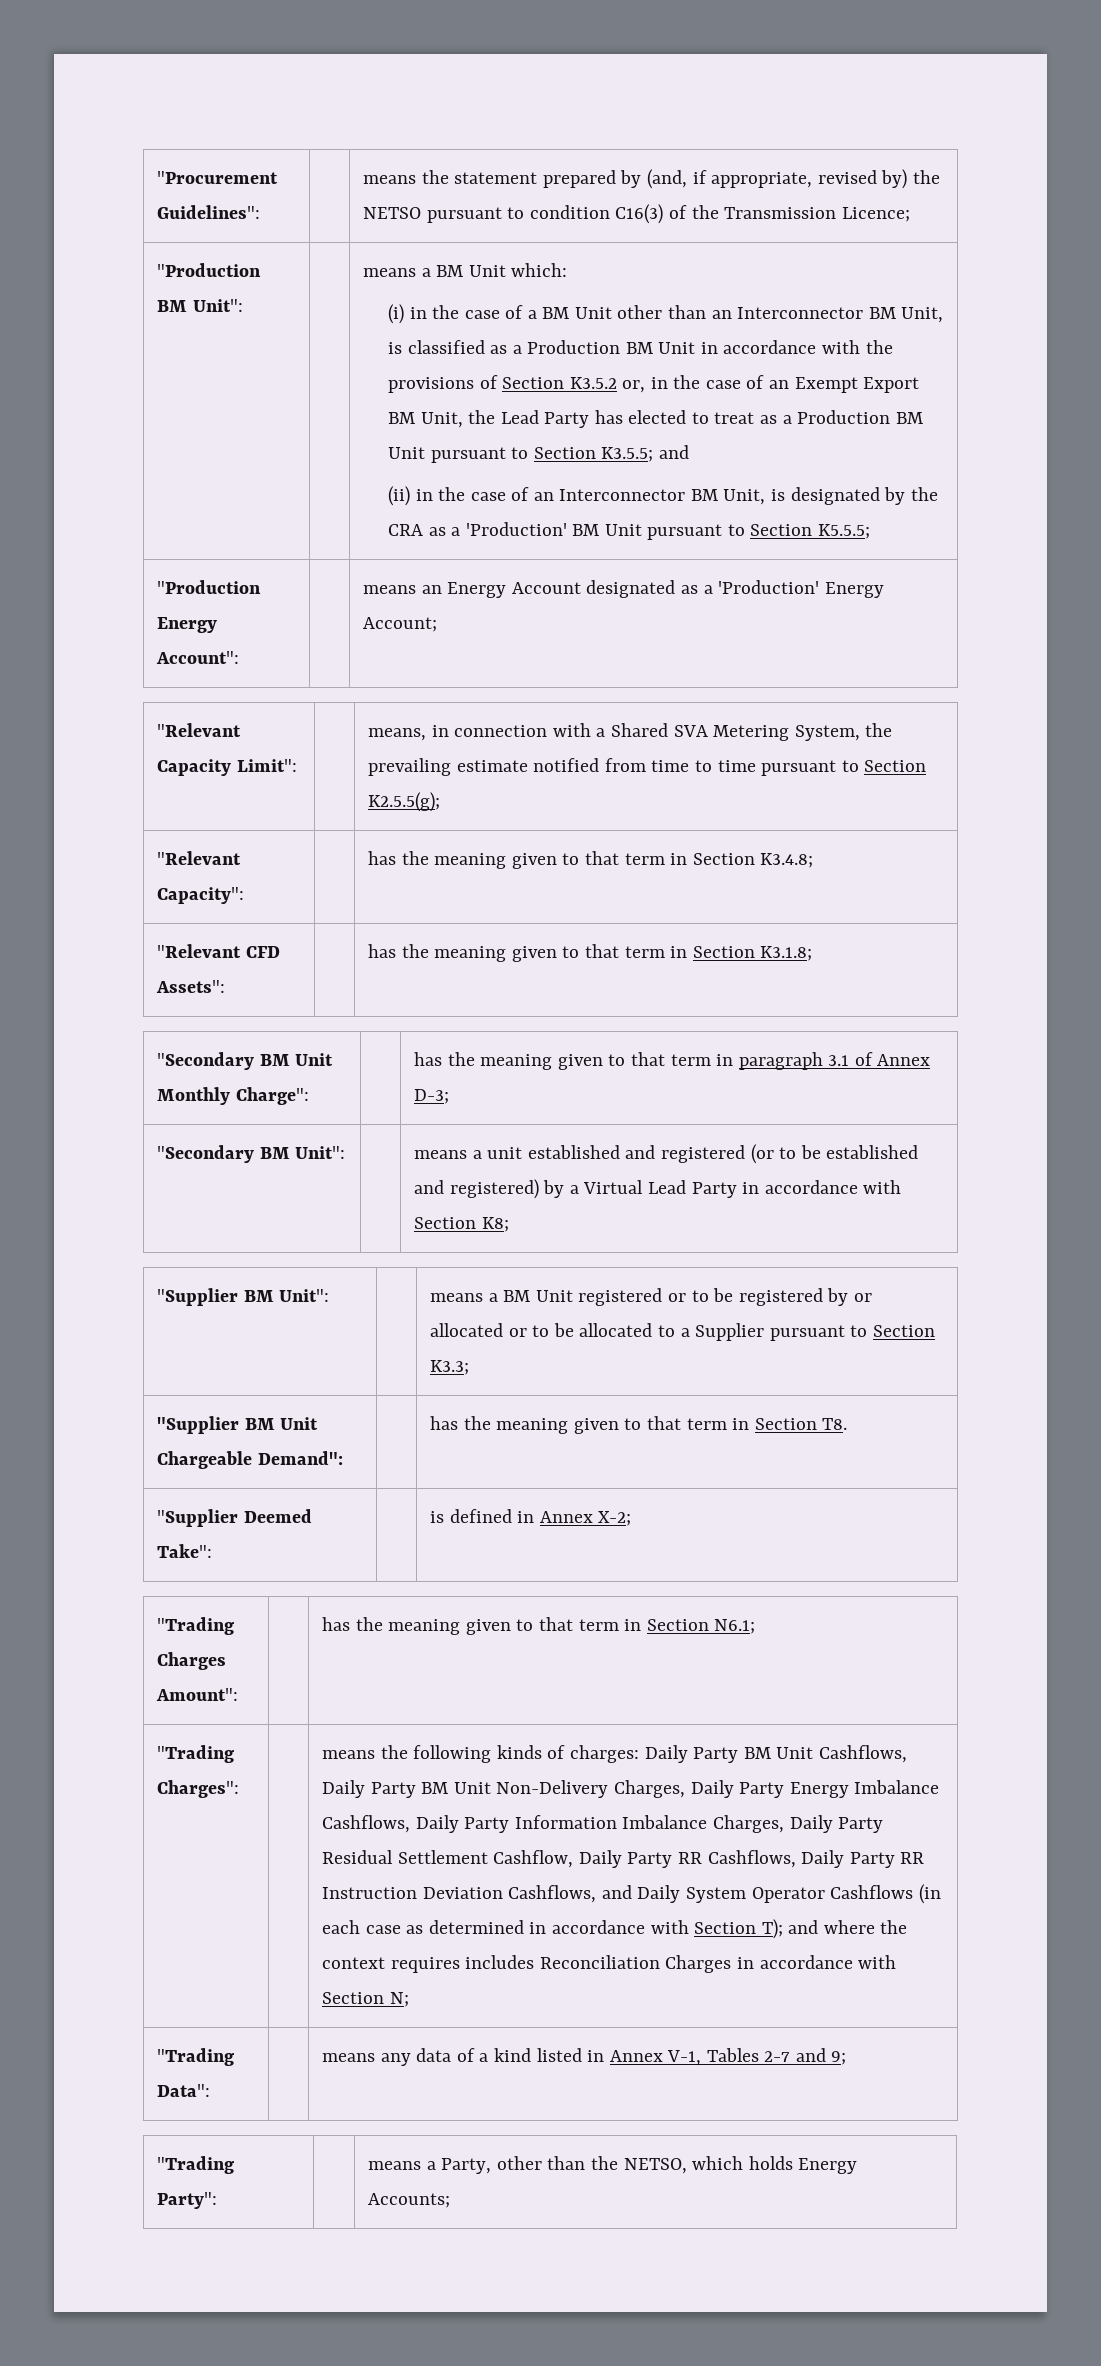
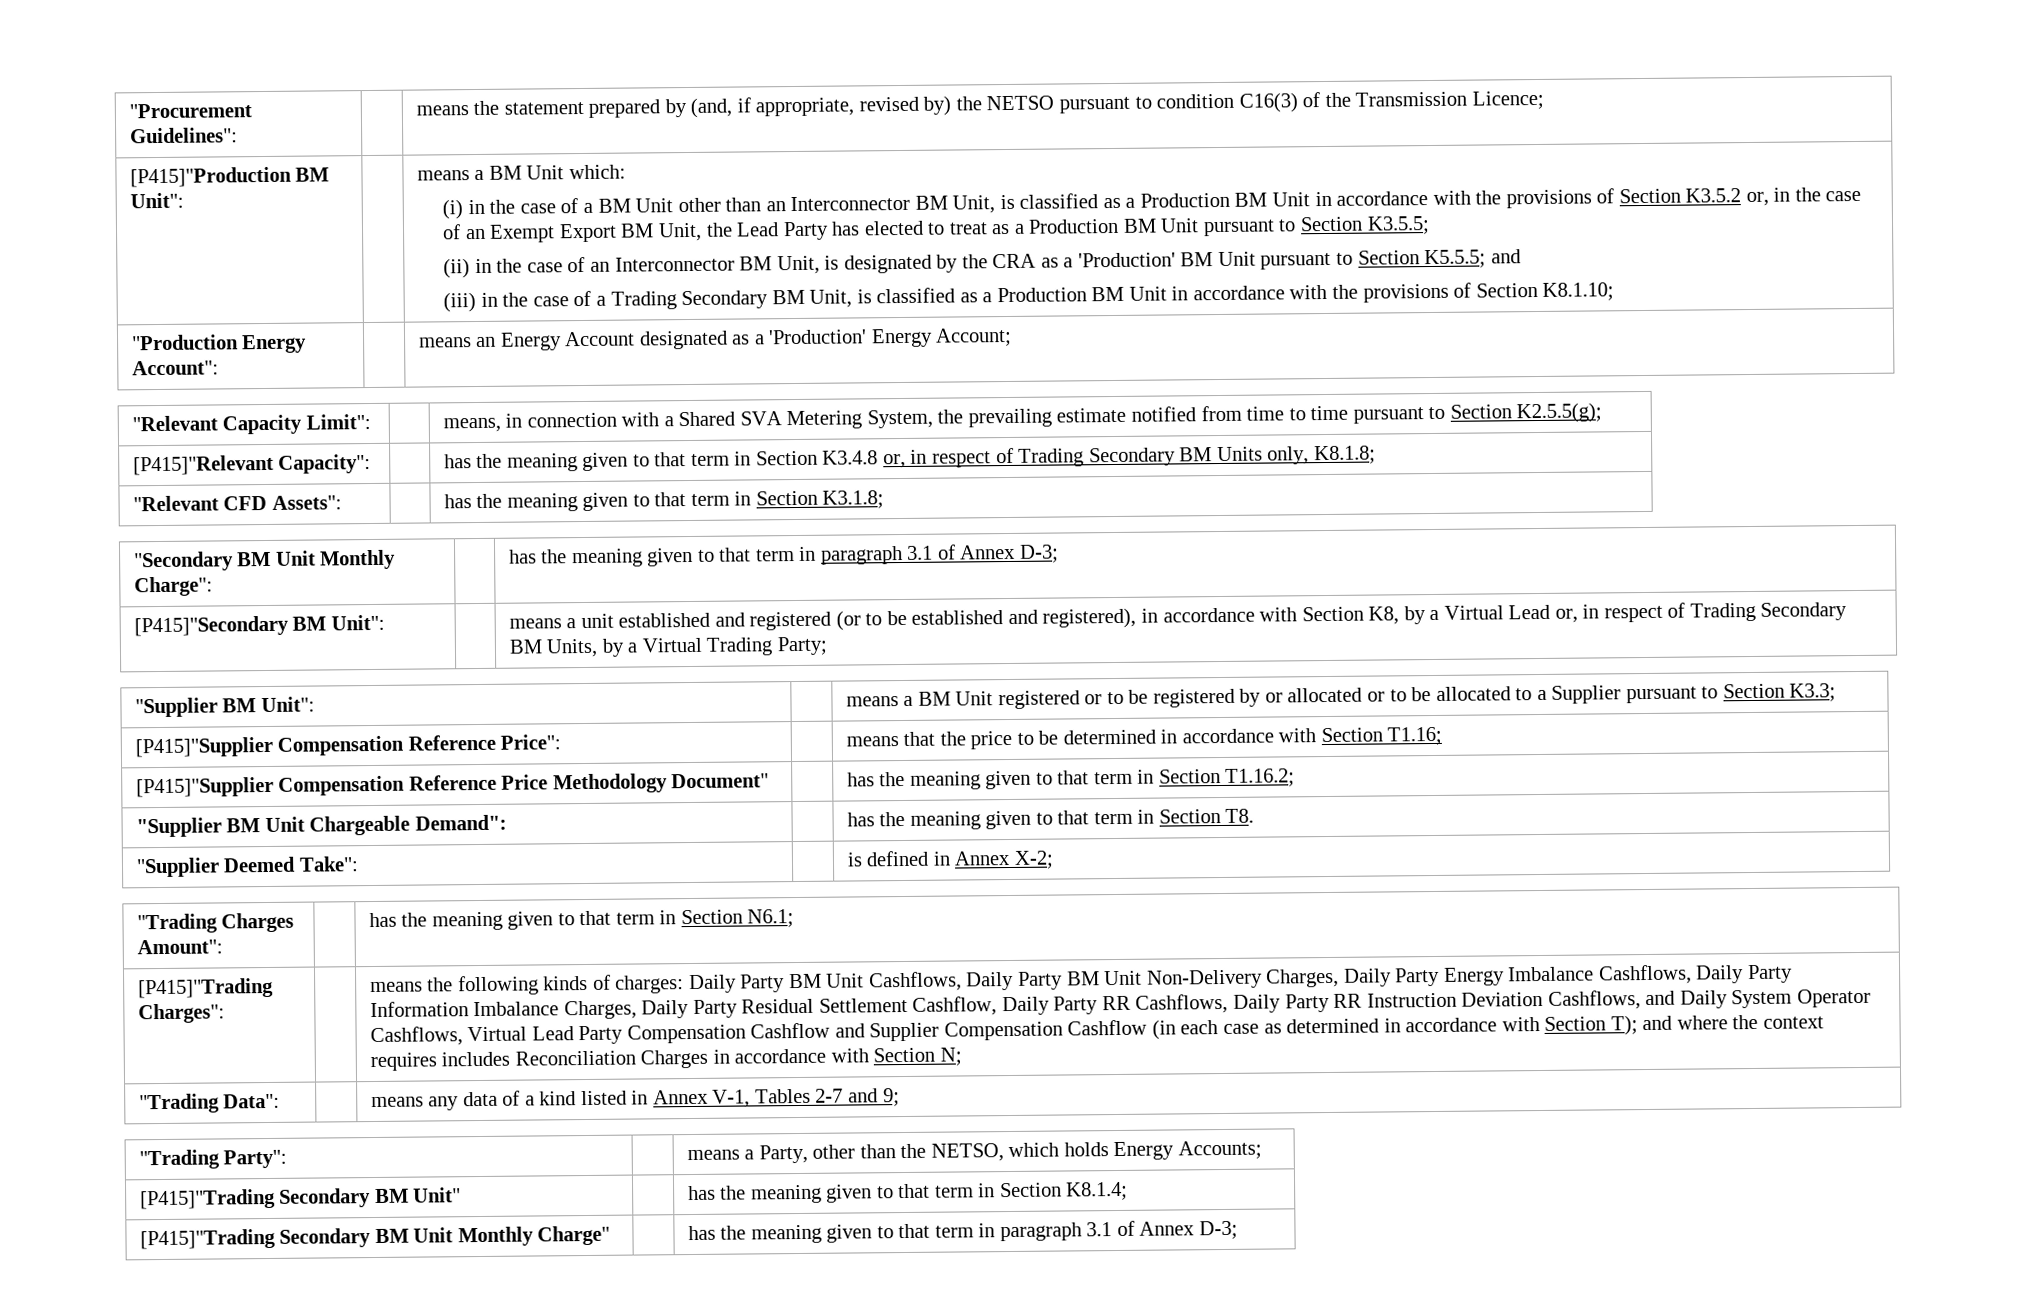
[157,263,262,277] "Production -> [129,166,292,188] [P415]"Production
[658,445,689,459] and -> (1430, 225) none
(871, 531) none -> [1490,249,1521,264] [443,282,1615,313] and // (iii) in the case of a Trading Secondary BM Unit, is classified as a Production BM Unit in accordance with the provisions of Section K8.1.10;
[157,851,242,865] "Relevant -> [132,454,274,476] [P415]"Relevant
[760,853,814,868] K3.4.8; -> [822,445,1376,469] K3.4.8 or, in respect of Trading Secondary BM Units only, K8.1.8;
[157,1145,255,1163] "Secondary -> [133,615,289,637] [P415]"Secondary
[449,1179,902,1199] [414,1217,509,1232] registered) by a Virtual Lead Party in accordance with Section K8; -> [1042,602,1848,629] [508,636,828,658] registered), in accordance with Section K8, by a Virtual Lead or, in respect of Trading Secondary BM Units, by a Virtual Trading Party;
(470, 1367) none -> [134,734,562,758] [845,726,1443,750] [135,773,770,798] [846,768,1296,790] // [P415]"Supplier Compensation Reference Price": | | means that the price to be determined in accordance with Section T1.16; // [P415]"Supplier Compensation Reference Price Methodology Document" | | has the meaning given to that term in Section T1.16.2;
[157,1745,235,1763] "Trading -> [137,977,274,999] [P415]"Trading
[830,1885,914,1899] Cashflows -> [369,1019,1148,1047] Cashflows, Virtual Lead Party Compensation Cashflow and Supplier Compensation Cashflow
(451, 2200) none -> [139,1187,462,1210] [687,1181,1129,1204] [139,1225,611,1250] [687,1220,1238,1244] // [P415]"Trading Secondary BM Unit" | | has the meaning given to that term in Section K8.1.4; // [P415]"Trading Secondary BM Unit Monthly Charge" | | has the meaning given to that term in paragraph 3.1 of Annex D-3;

